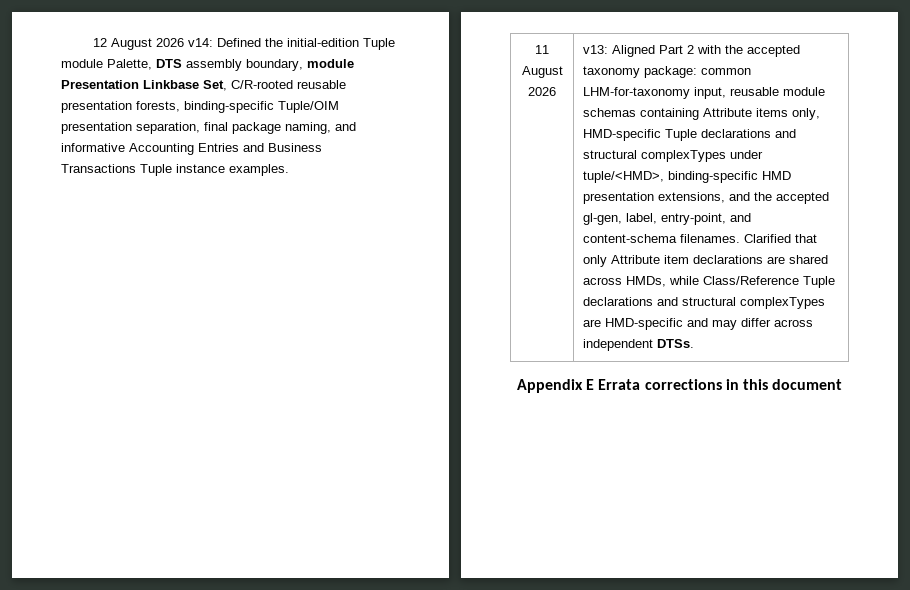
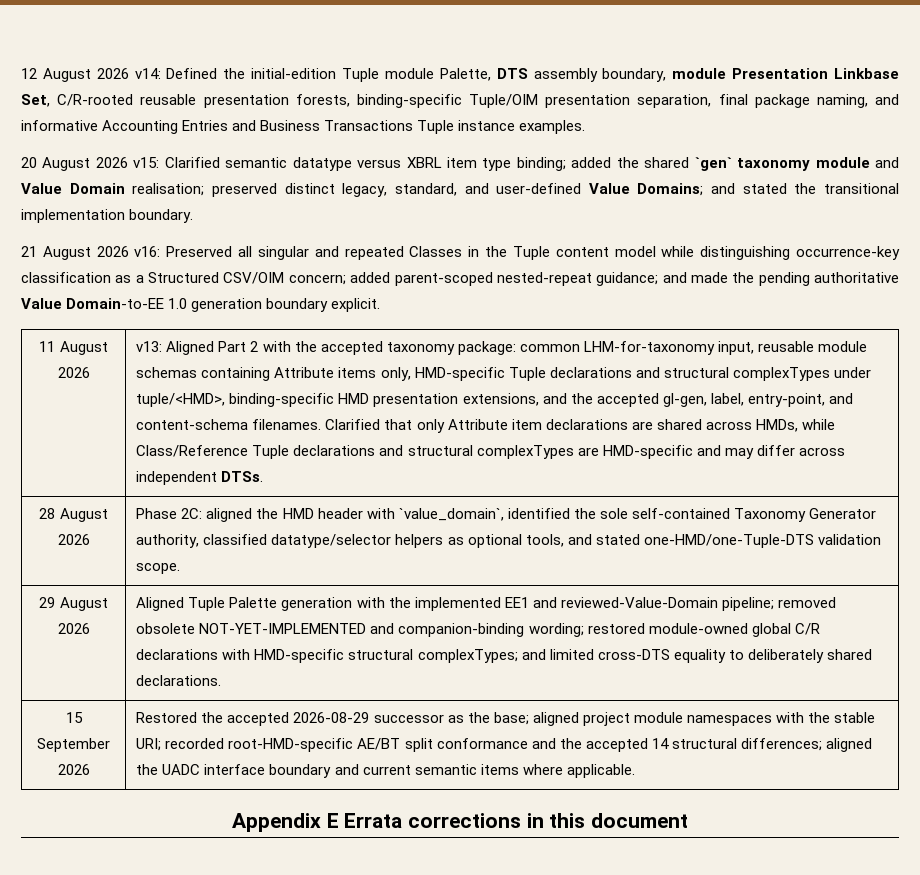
(289, 170) none -> [21,157,900,171] [21,183,899,197] [21,209,194,223] [21,246,901,260] [21,272,900,286] [21,298,381,312] // 20 August 2026 v15: Clarified semantic datatype versus XBRL item type binding; added the shared `gen` taxonomy module and Value Domain realisation; preserved distinct legacy, standard, and user-defined Value Domains; and stated the transitional implementation boundary. // 21 August 2026 v16: Preserved all singular and repeated Classes in the Tuple content model while distinguishing occurrence-key classification as a Structured CSV/OIM concern; added parent-scoped nested-repeat guidance; and made the pending authoritative Value Domain-to-EE 1.0 generation boundary explicit.
(695, 343) none -> [39,508,108,522] [57,534,90,545] [136,508,876,522] [136,534,881,548] [136,563,181,574] [39,597,108,611] [57,623,90,634] [136,597,836,611] [136,623,820,637] [136,649,872,663] [136,675,222,686] [65,712,83,723] [37,738,110,752] [57,764,90,775] [136,712,876,726] [136,738,872,752] [136,764,635,778] // 28 August 2026 | Phase 2C: aligned the HMD header with `value_domain`, identified the sole self-contained Taxonomy Generator authority, classified datatype/selector helpers as optional tools, and stated one-HMD/one-Tuple-DTS validation scope. // 29 August 2026 | Aligned Tuple Palette generation with the implemented EE1 and reviewed-Value-Domain pipeline; removed obsolete NOT-YET-IMPLEMENTED and companion-binding wording; restored module-owned global C/R declarations with HMD-specific structural complexTypes; and limited cross-DTS equality to deliberately shared declarations. // 15 September 2026 | Restored the accepted 2026-08-29 successor as the base; aligned project module namespaces with the stable URI; recorded root-HMD-specific AE/BT split conformance and the accepted 14 structural differences; aligned the UADC interface boundary and current semantic items where applicable.

